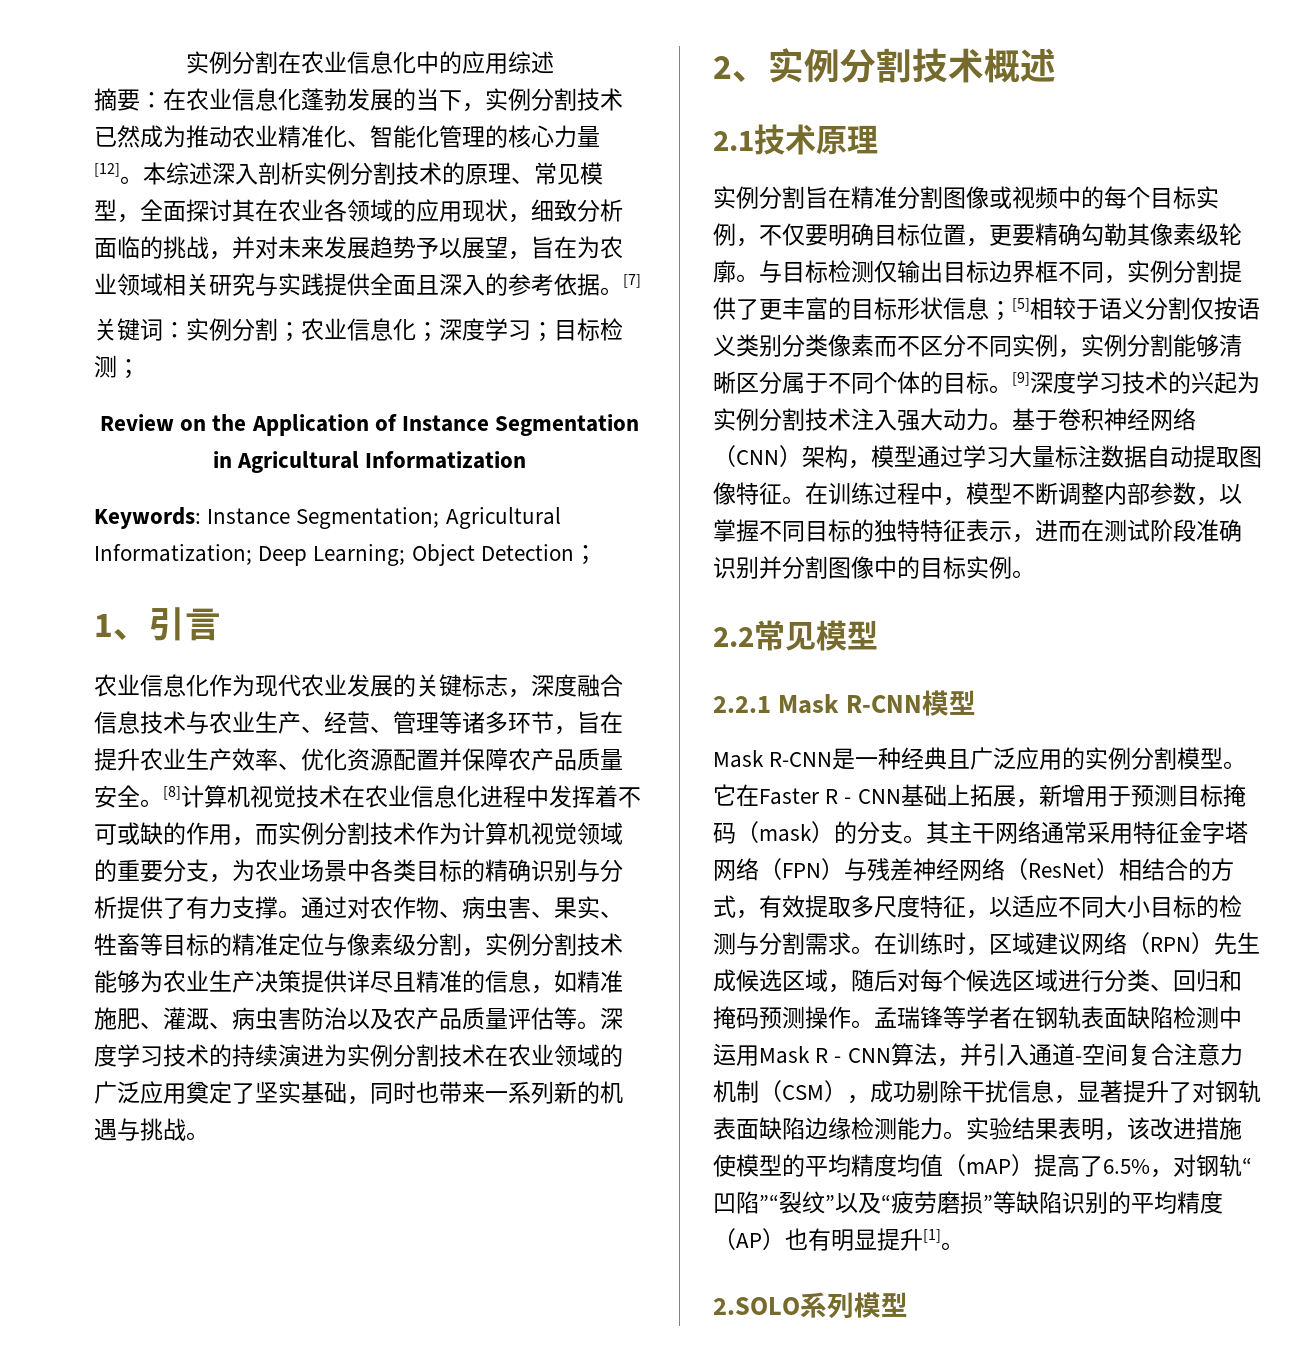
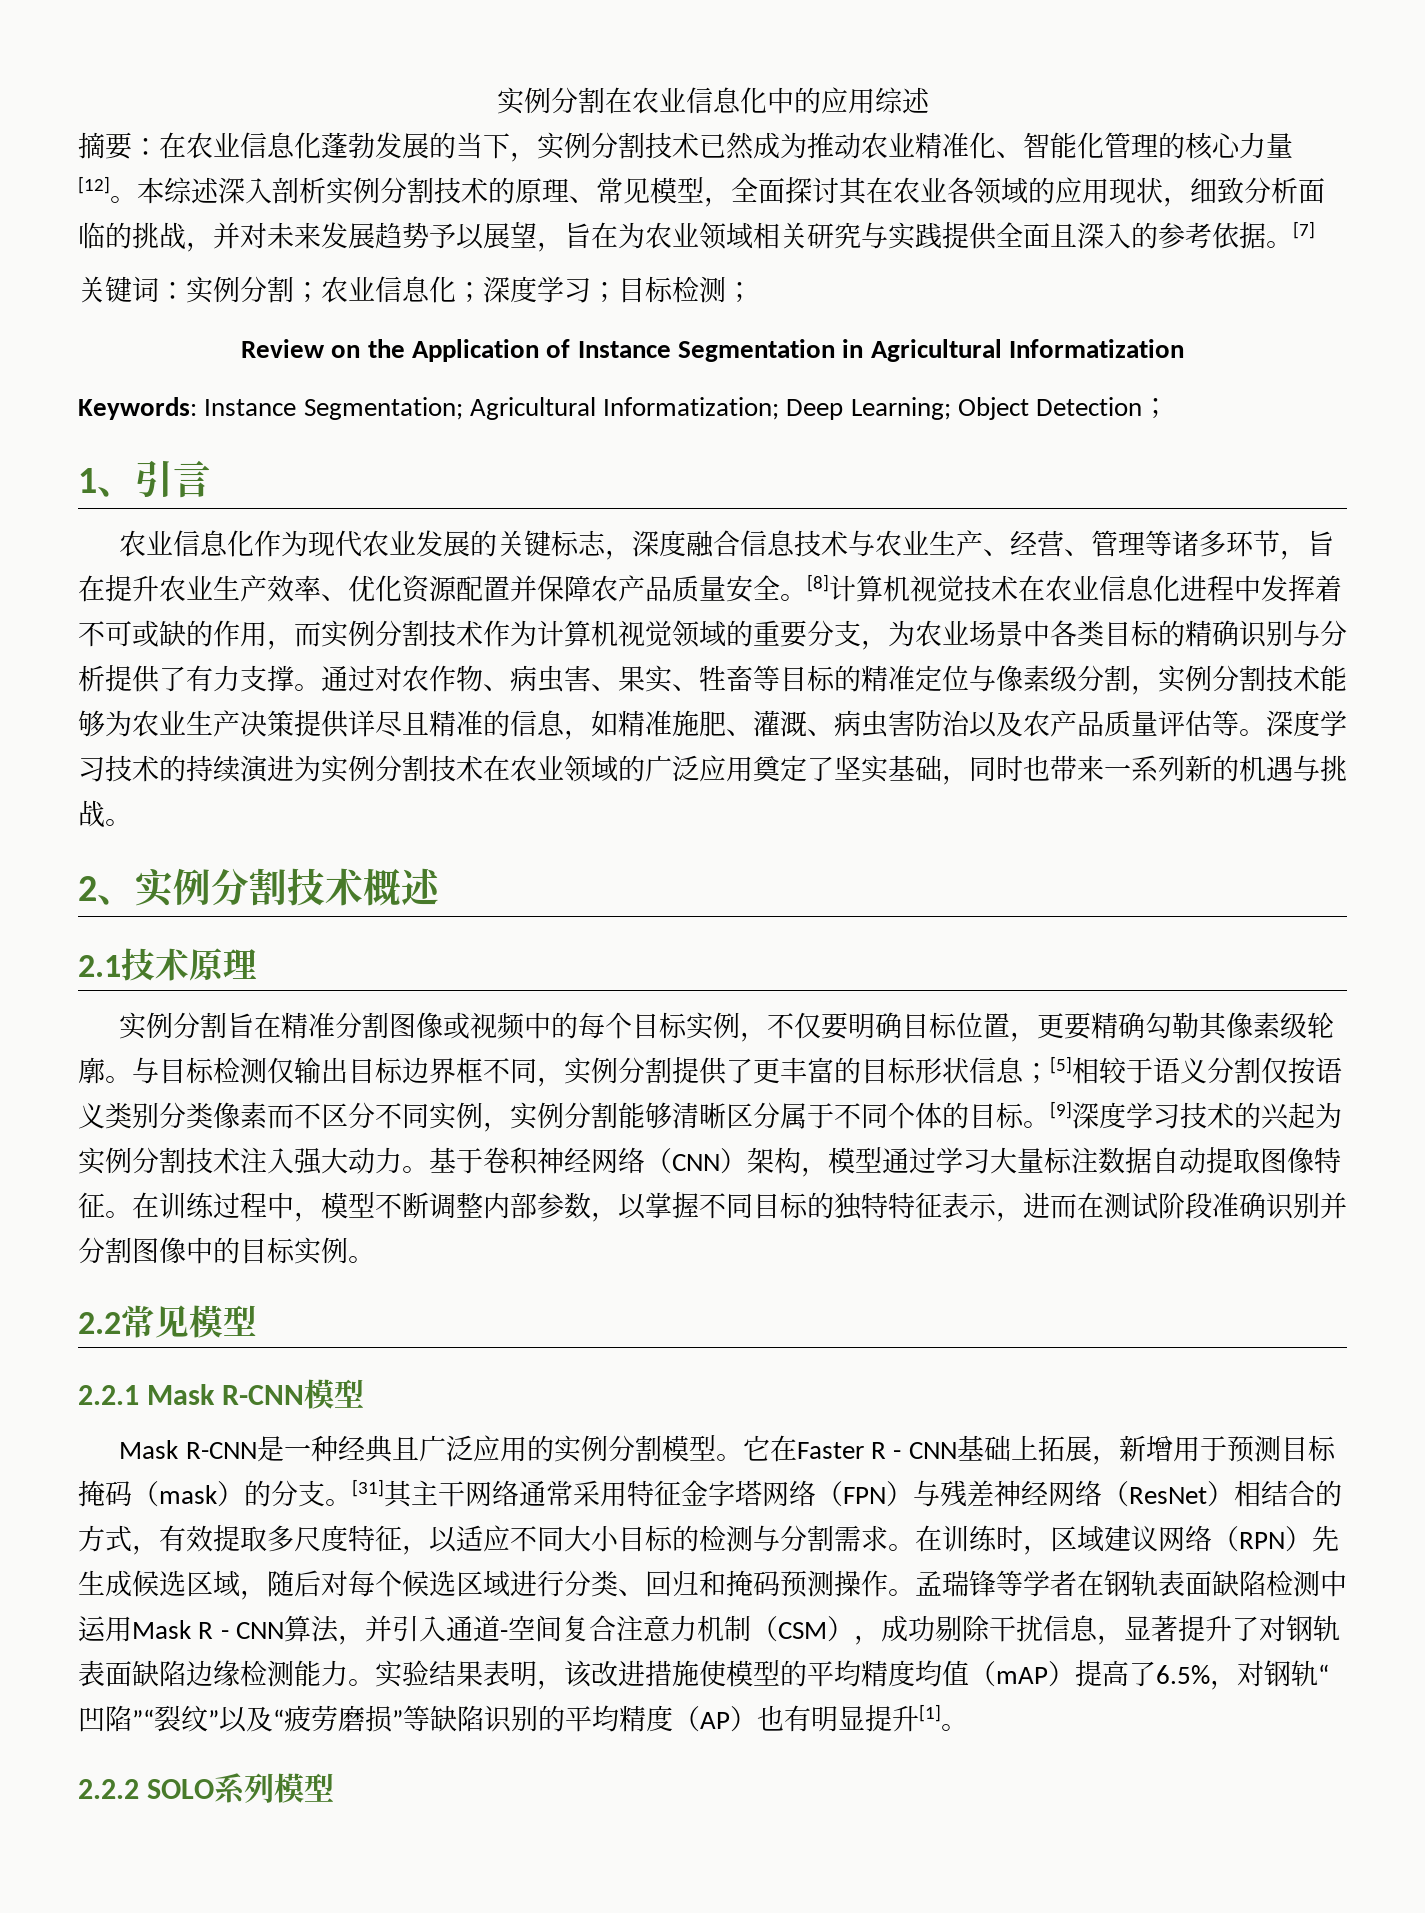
(926, 839) none -> [352,1479,384,1497] [31]
[713,1297,800,1315] 2.SOLO -> [78,1779,215,1799] 2.2.2 SOLO

